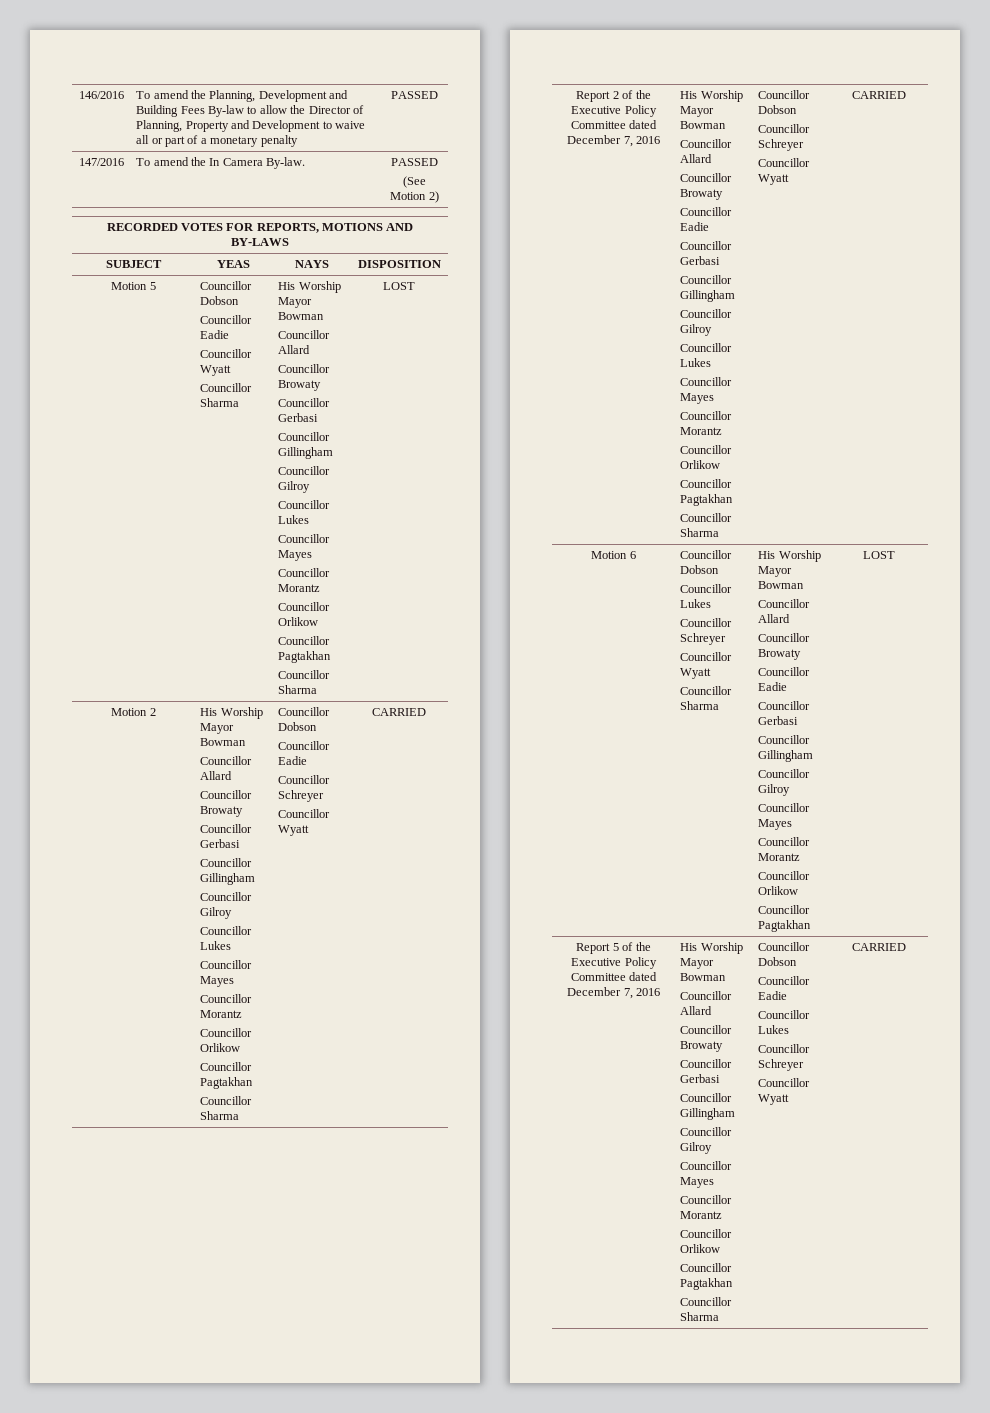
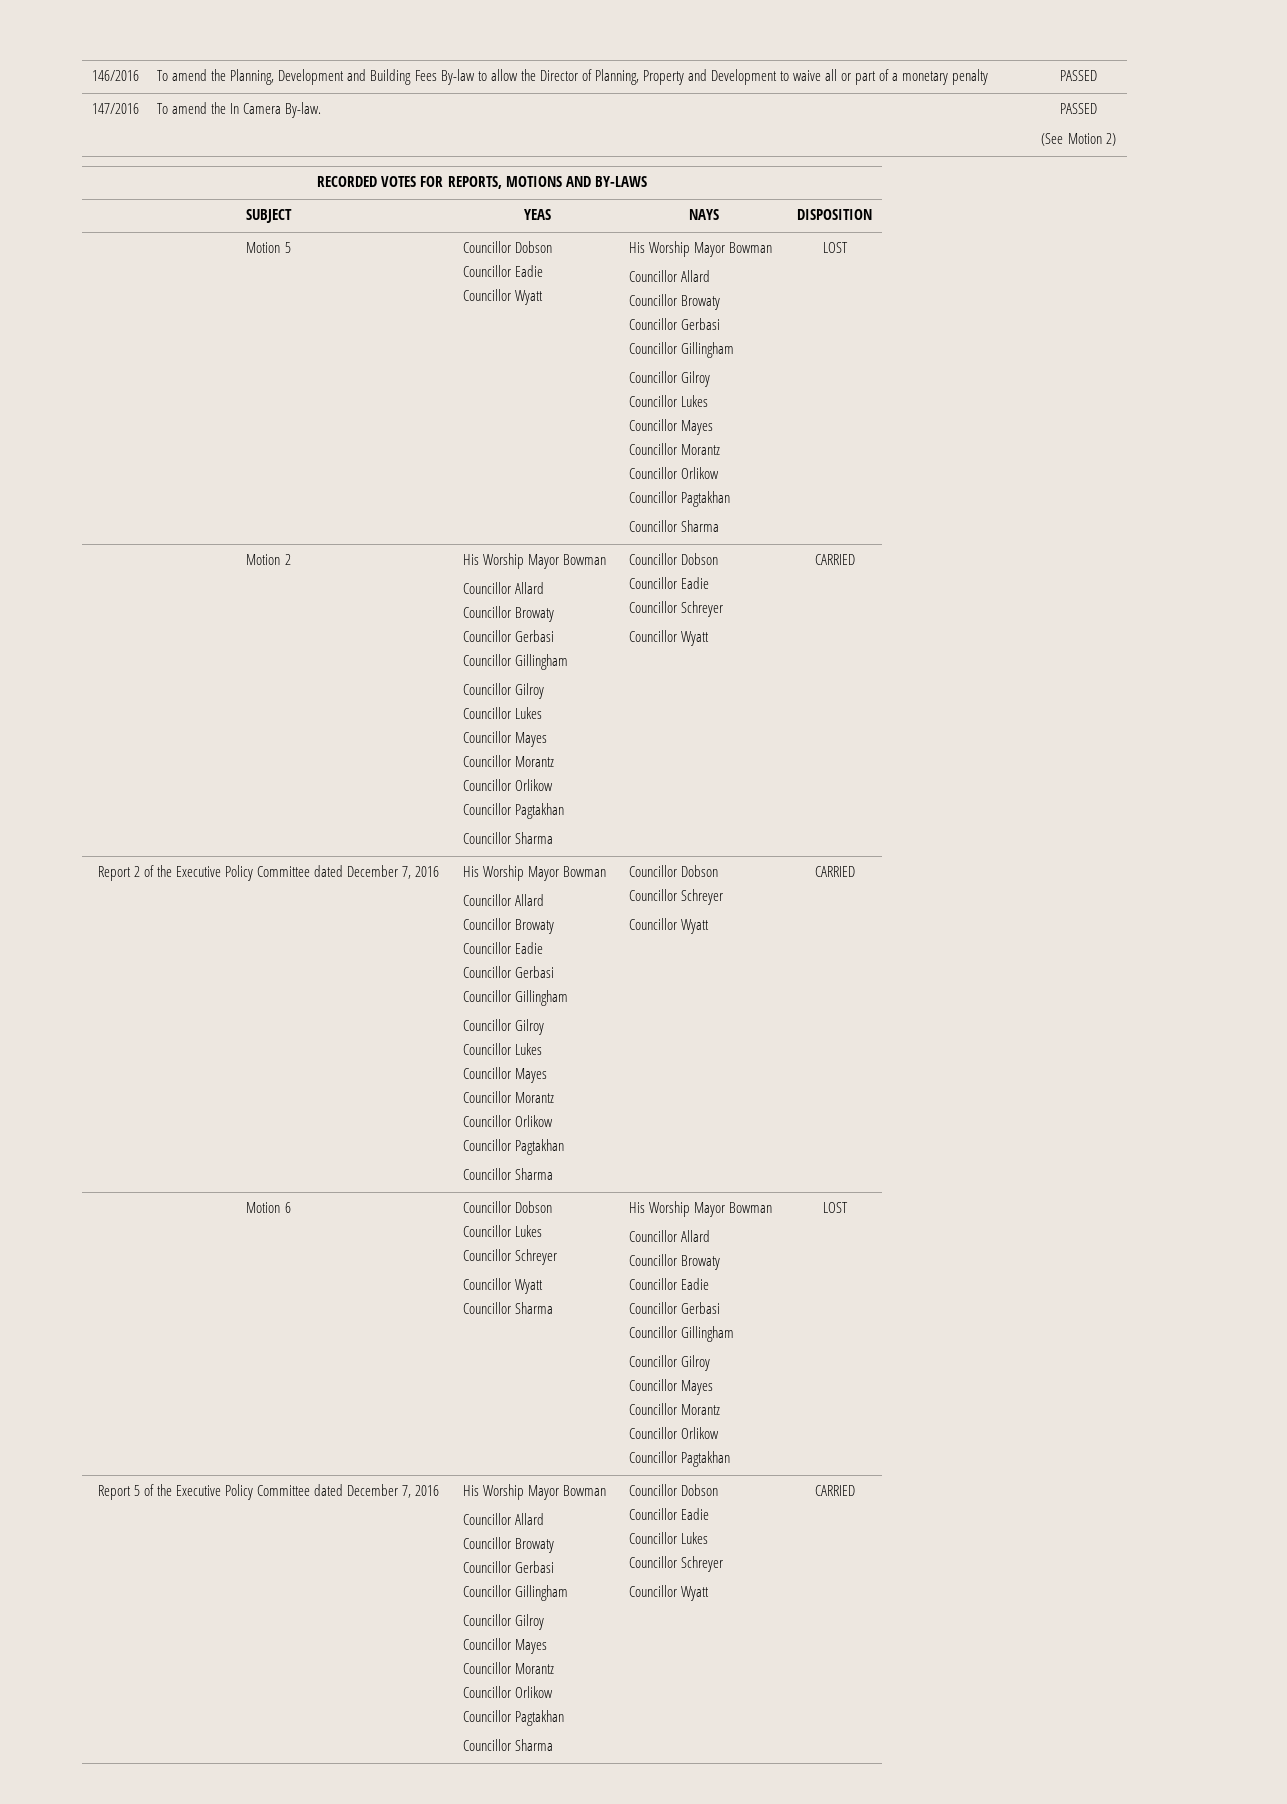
[200,383,253,392] [200,398,240,407] // Councillor Sharma -> (544, 297) none

